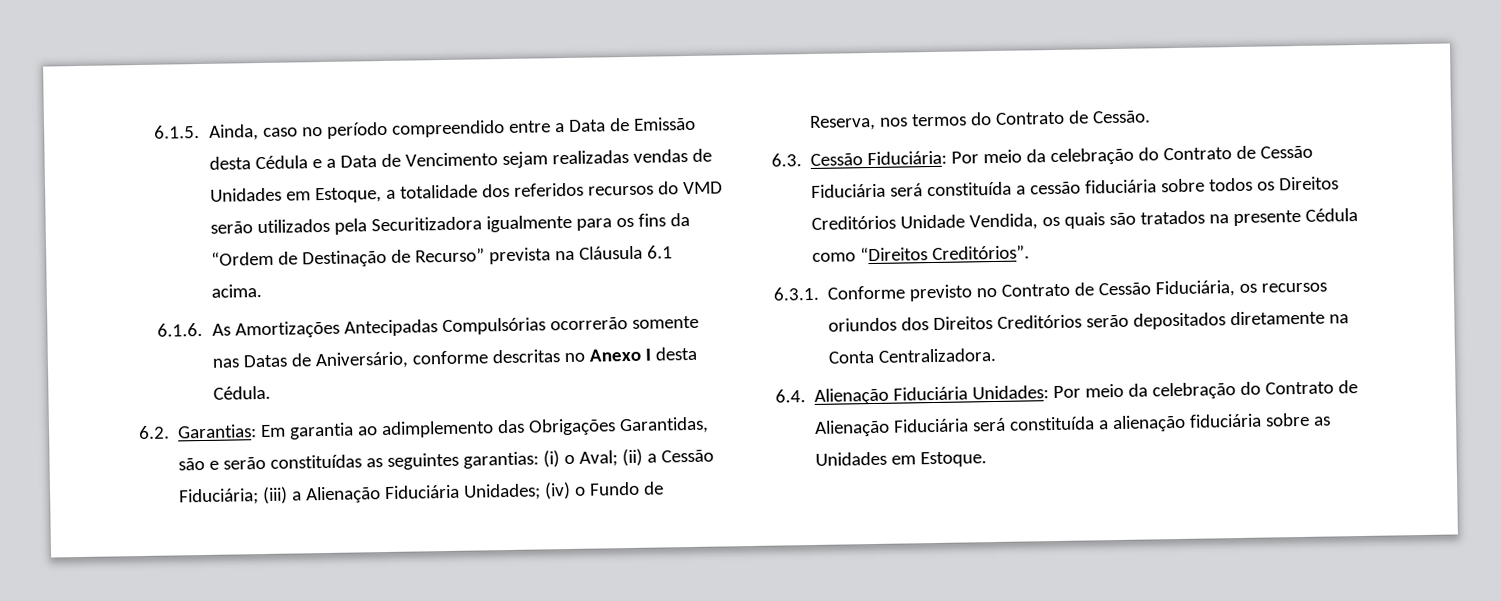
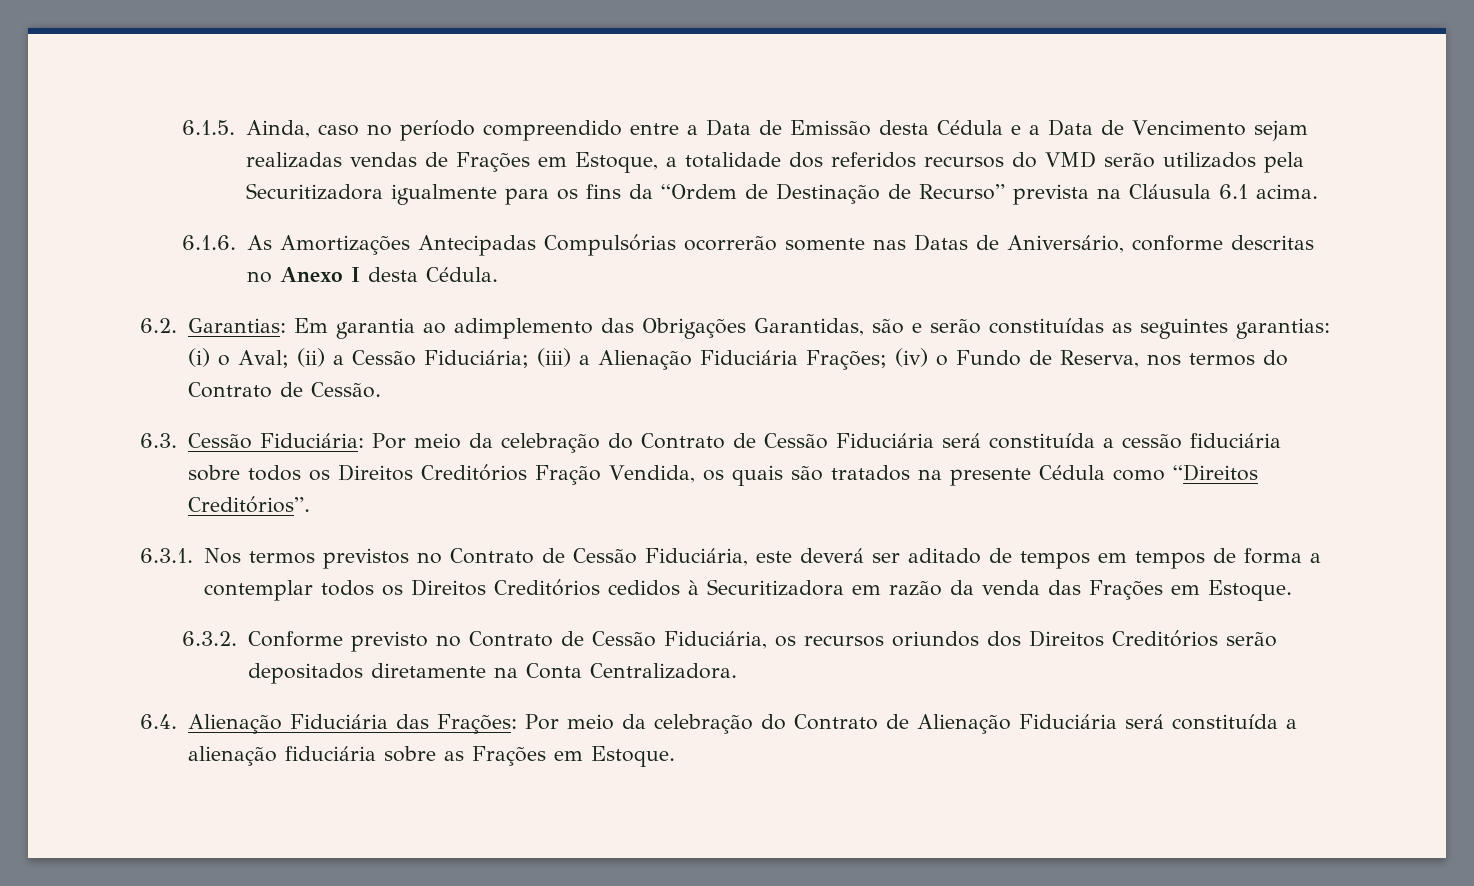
[209,187,282,202] Unidades -> [455,152,530,172] Frações
[463,483,542,501] Unidades; -> [805,350,887,370] Frações;
[900,214,966,229] Unidade -> [534,465,601,485] Fração
(819, 293) none -> [203,548,1321,569] [203,579,1292,601] [181,631,237,646] Nos termos previstos no Contrato de Cessão Fiduciária, este deverá ser aditado de tempos em tempos de forma a contemplar todos os Direitos Creditórios cedidos à Securitizadora em razão da venda das Frações em Estoque. // 6.3.2.
[972,385,1050,400] Unidades: -> [395,714,517,734] das Frações:
[815,451,888,466] Unidades -> [471,746,546,766] Frações

